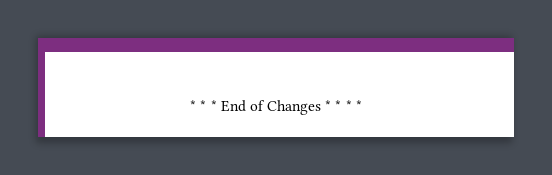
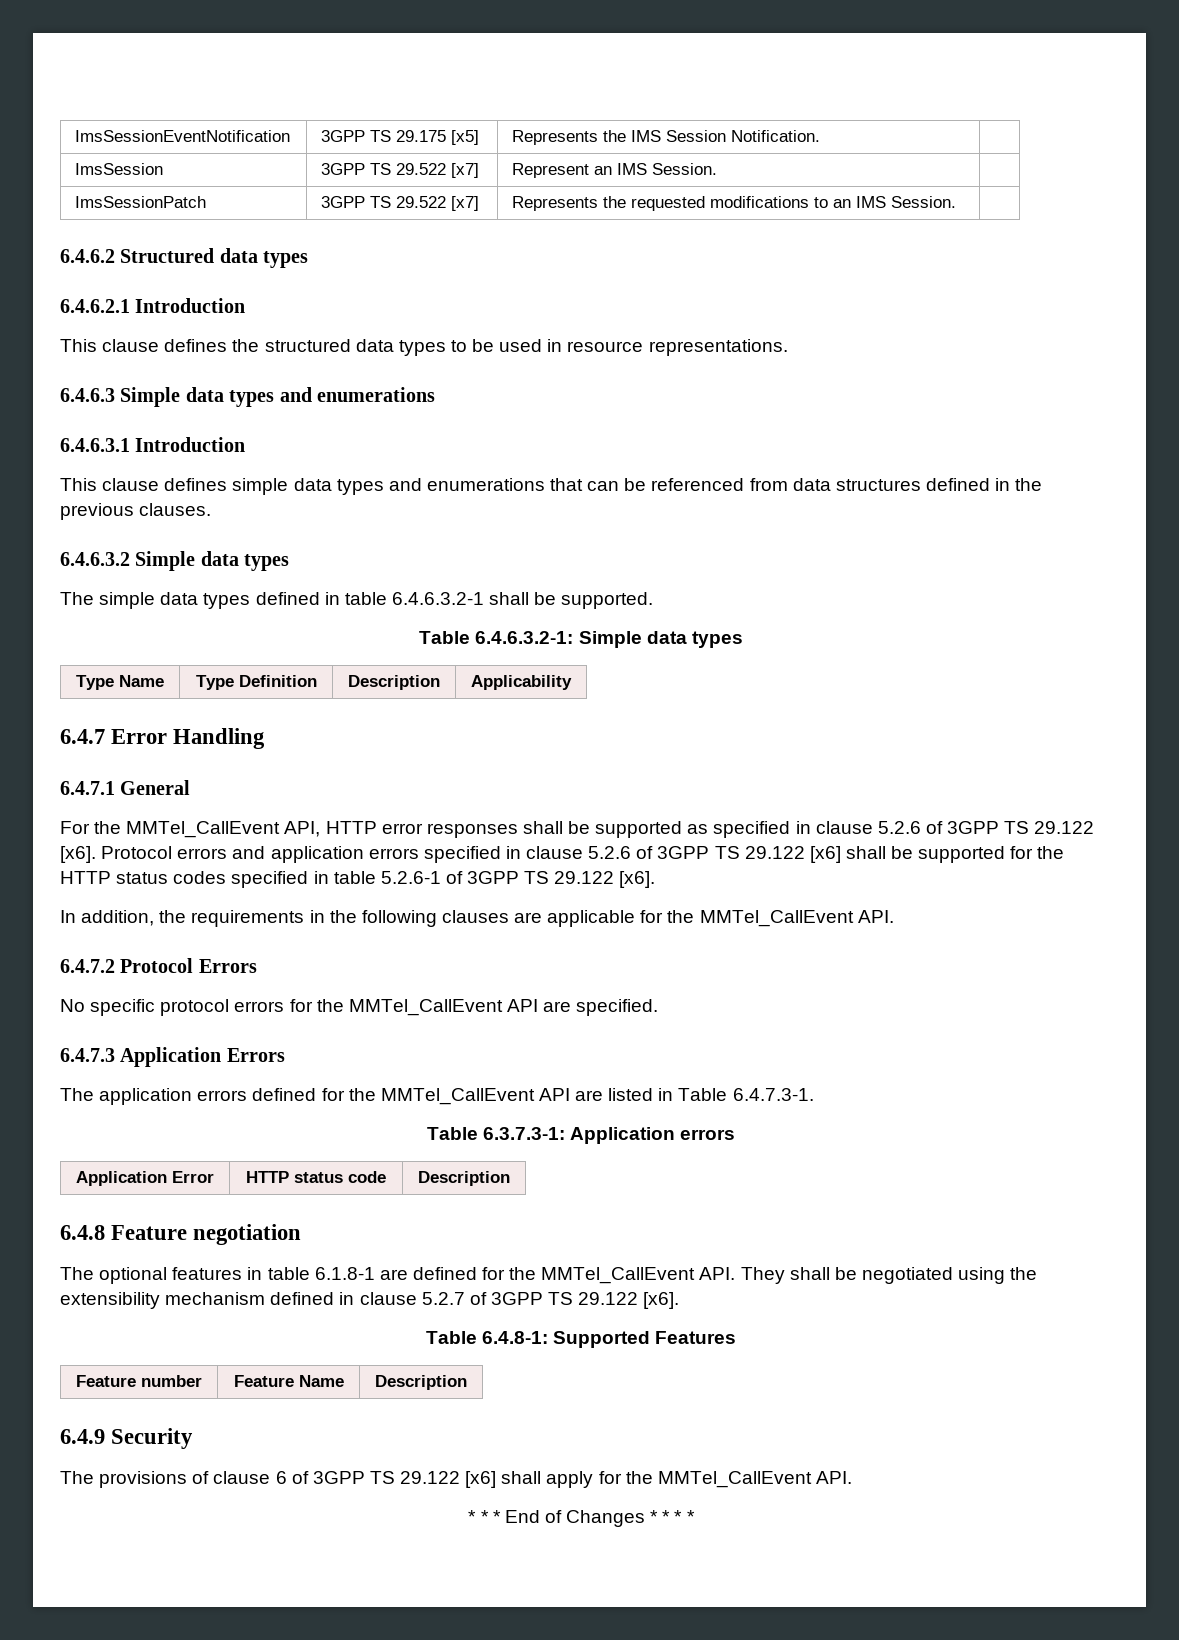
(190, 105) none -> [75,130,291,142] [321,130,480,145] [512,130,821,145] [75,163,164,175] [321,163,480,178] [512,163,718,178] [75,196,207,208] [321,196,480,211] [512,196,957,211] [60,248,309,268] [60,298,246,313] [60,339,788,356] [60,387,435,407] [60,437,246,452] [60,478,1043,495] [60,503,212,520] [60,551,290,571] [60,592,654,609] [419,631,743,648] [76,675,164,690] [195,675,317,690] [348,675,440,690] [471,675,572,690] [60,728,266,749] [60,780,191,795] [60,821,1095,838] [60,846,1065,863] [60,871,656,888] [60,910,894,927] [60,958,257,973] [60,999,659,1016] [60,1047,285,1067] [60,1088,814,1105] [426,1127,736,1144] [76,1171,214,1186] [246,1171,386,1183] [418,1171,510,1186] [60,1224,302,1245] [60,1267,1038,1284] [60,1292,680,1309] [425,1331,737,1348] [76,1375,202,1387] [233,1375,344,1387] [375,1375,467,1390] [60,1428,194,1449] [60,1471,852,1488] ImsSessionEventNotification | 3GPP TS 29.175 [x5] | Represents the IMS Session Notification. | // ImsSession | 3GPP TS 29.522 [x7] | Represent an IMS Session. | // ImsSessionPatch | 3GPP TS 29.522 [x7] | Represents the requested modifications to an IMS Session. | // 6.4.6.2 Structured data types // 6.4.6.2.1 Introduction // This clause defines the structured data types to be used in resource representations. // 6.4.6.3 Simple data types and enumerations // 6.4.6.3.1 Introduction // This clause defines simple data types and enumerations that can be referenced from data structures defined in the previous clauses. // 6.4.6.3.2 Simple data types // The simple data types defined in table 6.4.6.3.2-1 shall be supported. // Table 6.4.6.3.2-1: Simple data types // Type Name | Type Definition | Description | Applicability // 6.4.7 Error Handling // 6.4.7.1 General // For the MMTel_CallEvent API, HTTP error responses shall be supported as specified in clause 5.2.6 of 3GPP TS 29.122 [x6]. Protocol errors and application errors specified in clause 5.2.6 of 3GPP TS 29.122 [x6] shall be supported for the HTTP status codes specified in table 5.2.6-1 of 3GPP TS 29.122 [x6]. // In addition, the requirements in the following clauses are applicable for the MMTel_CallEvent API. // 6.4.7.2 Protocol Errors // No specific protocol errors for the MMTel_CallEvent API are specified. // 6.4.7.3 Application Errors // The application errors defined for the MMTel_CallEvent API are listed in Table 6.4.7.3-1. // Table 6.3.7.3-1: Application errors // Application Error | HTTP status code | Description // 6.4.8 Feature negotiation // The optional features in table 6.1.8-1 are defined for the MMTel_CallEvent API. They shall be negotiated using the extensibility mechanism defined in clause 5.2.7 of 3GPP TS 29.122 [x6]. // Table 6.4.8-1: Supported Features // Feature number | Feature Name | Description // 6.4.9 Security // The provisions of clause 6 of 3GPP TS 29.122 [x6] shall apply for the MMTel_CallEvent API. //

